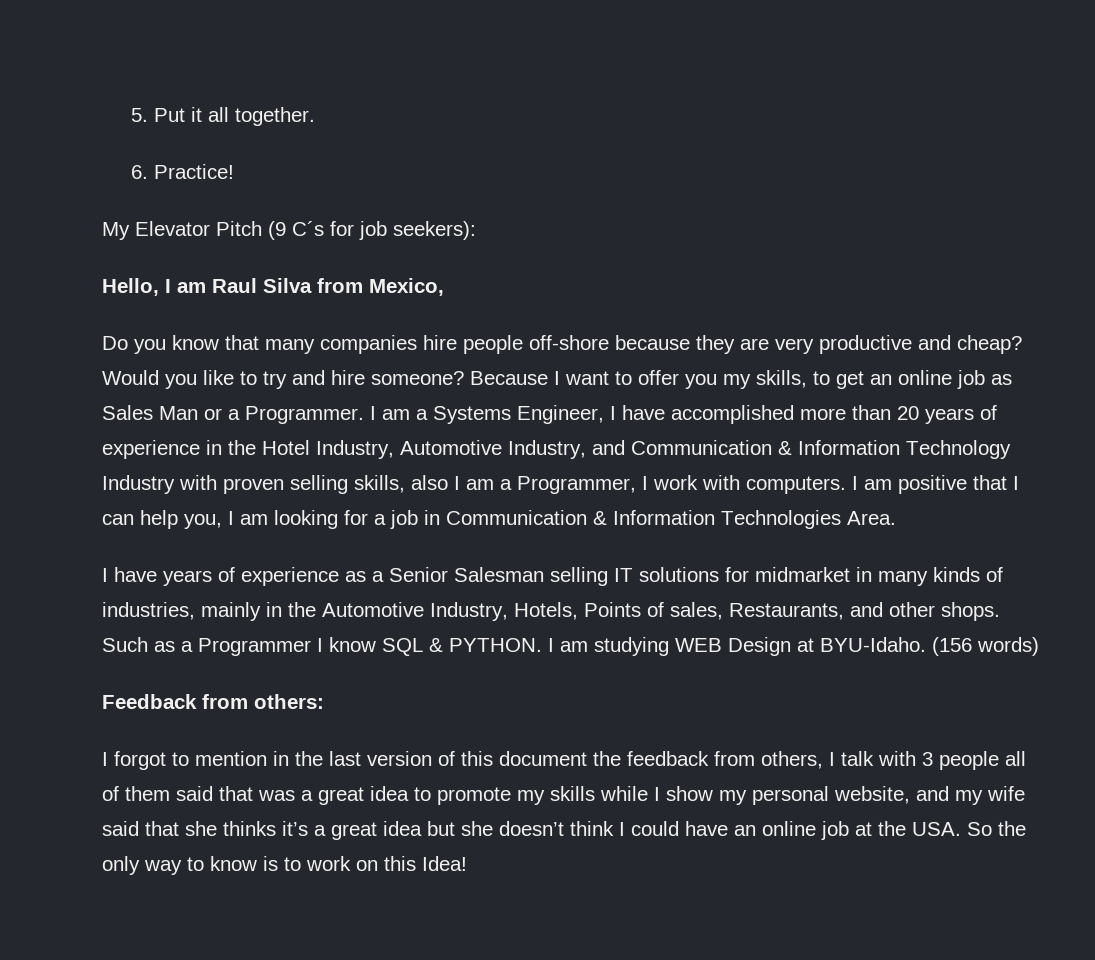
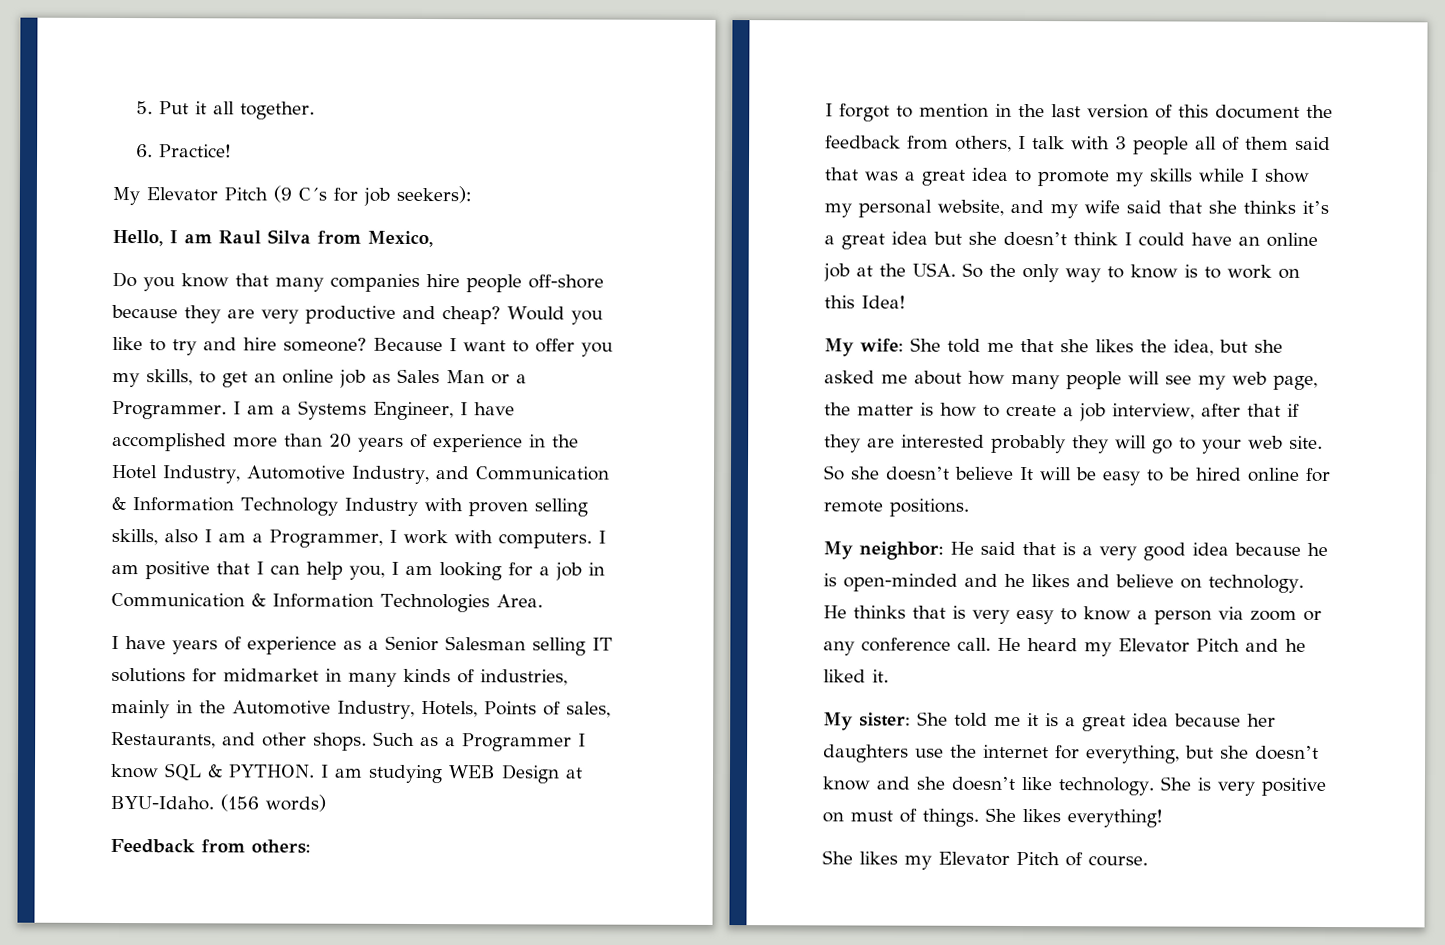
(467, 863) none -> [824,337,1283,357] [824,370,1318,390] [824,402,1300,422] [824,434,1323,454] [823,465,1331,486] [823,498,969,517] [823,541,1328,561] [823,573,1304,593] [823,605,1322,625] [823,637,1306,657] [823,669,889,683] [823,711,1276,732] [823,744,1319,764] [822,776,1326,797] [822,807,1163,828] [822,850,1148,870] // My wife: She told me that she likes the idea, but she asked me about how many people will see my web page, the matter is how to create a job interview, after that if they are interested probably they will go to your web site. So she doesn’t believe It will be easy to be hired online for remote positions. // My neighbor: He said that is a very good idea because he is open-minded and he likes and believe on technology. He thinks that is very easy to know a person via zoom or any conference call. He heard my Elevator Pitch and he liked it. // My sister: She told me it is a great idea because her daughters use the internet for everything, but she doesn’t know and she doesn’t like technology. She is very positive on must of things. She likes everything! // She likes my Elevator Pitch of course.

